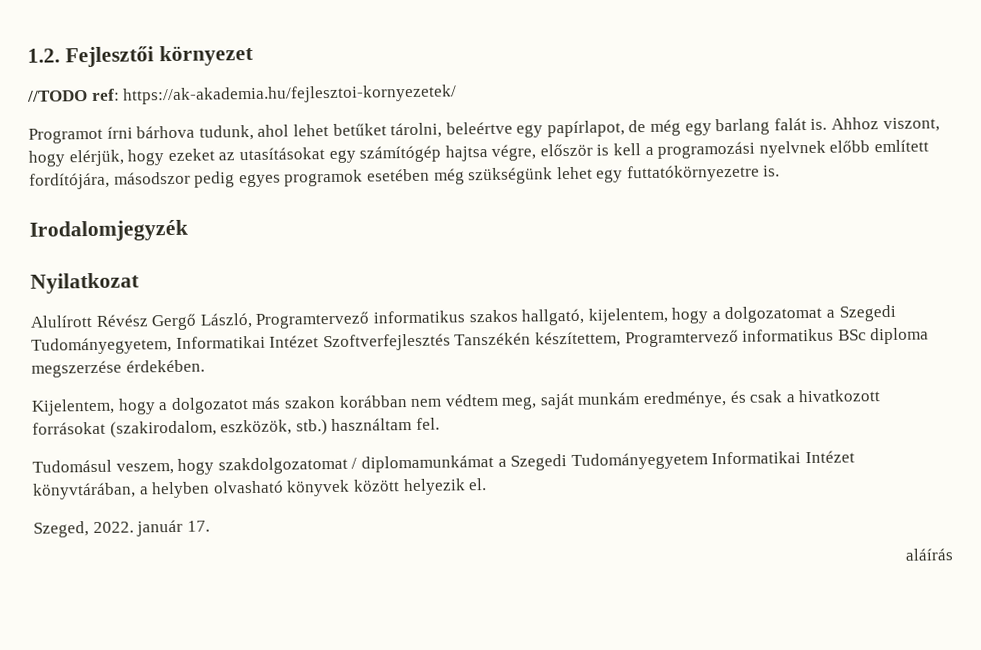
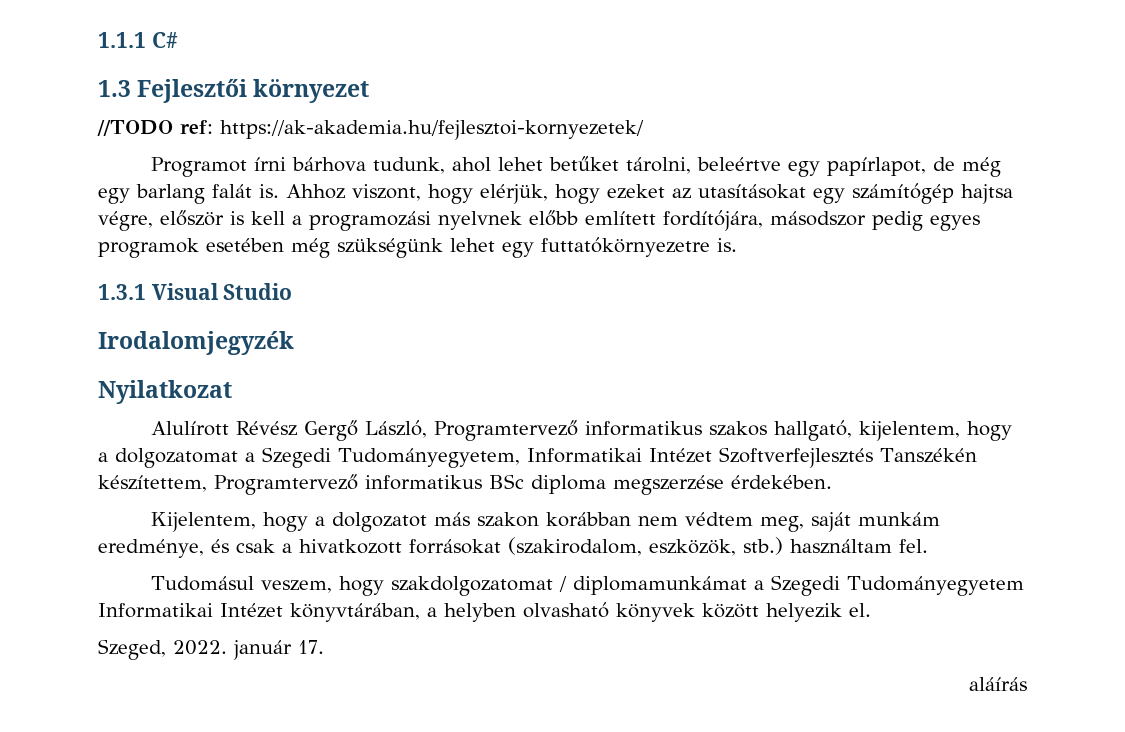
[27,48,60,63] 1.2. -> [98,32,178,48] [98,80,131,97] 1.1.1 C# // 1.3
(781, 171) none -> [98,283,293,300] // 1.3.1 Visual Studio

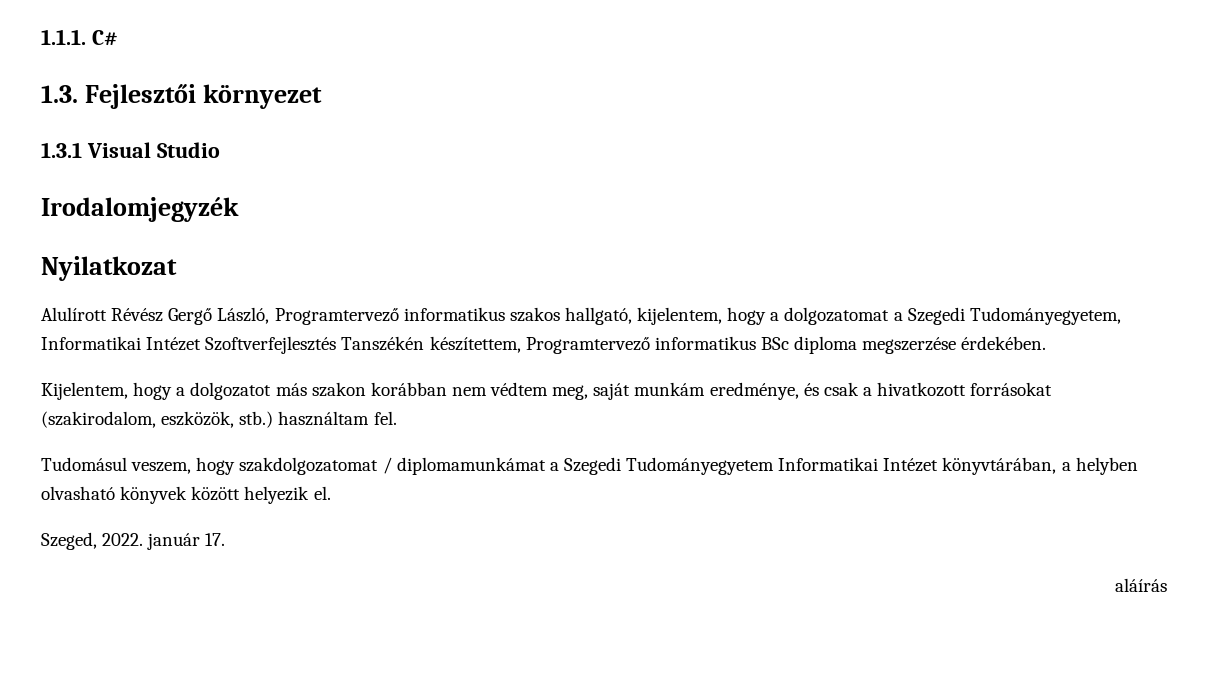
[98,32,146,48] 1.1.1 -> [41,29,86,45] 1.1.1.
[98,80,131,97] 1.3 -> [41,85,78,103] 1.3.
[97,120,644,140] [150,156,1001,177] [98,183,1013,204] [98,210,980,231] [98,237,737,258] // //TODO ref: https://ak-akademia.hu/fejlesztoi-kornyezetek/ // Programot írni bárhova tudunk, ahol lehet betűket tárolni, beleértve egy papírlapot, de még egy barlang falát is. Ahhoz viszont, hogy elérjük, hogy ezeket az utasításokat egy számítógép hajtsa végre, először is kell a programozási nyelvnek előbb említett fordítójára, másodszor pedig egyes programok esetében még szükségünk lehet egy futtatókörnyezetre is. -> (322, 96) none

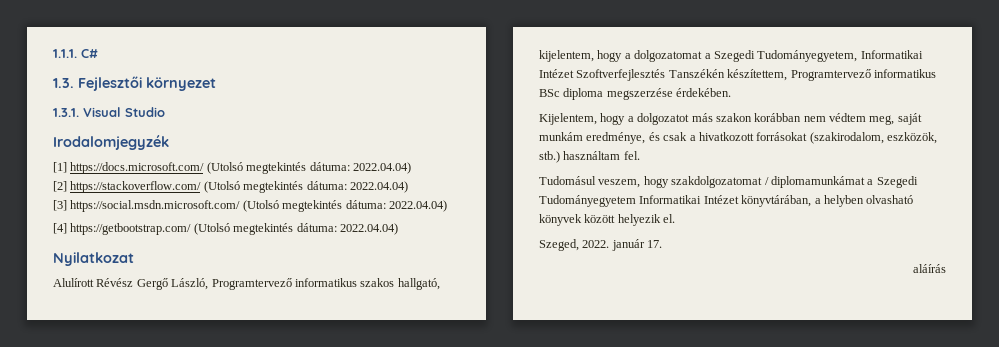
[41,142,82,158] 1.3.1 -> [53,108,79,117] 1.3.1.
(239, 209) none -> [53,162,411,174] [53,181,408,193] [53,200,447,212] [53,223,398,235] // [1] https://docs.microsoft.com/ (Utolsó megtekintés dátuma: 2022.04.04) // [2] https://stackoverflow.com/ (Utolsó megtekintés dátuma: 2022.04.04) // [3] https://social.msdn.microsoft.com/ (Utolsó megtekintés dátuma: 2022.04.04) // [4] https://getbootstrap.com/ (Utolsó megtekintés dátuma: 2022.04.04)

